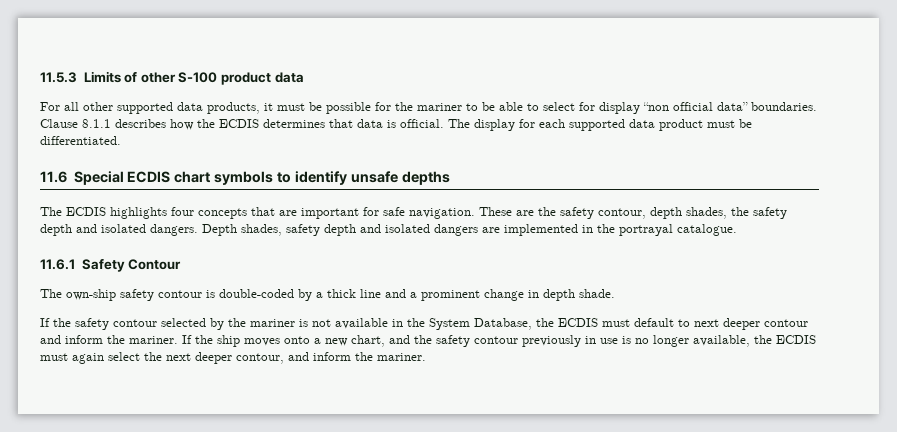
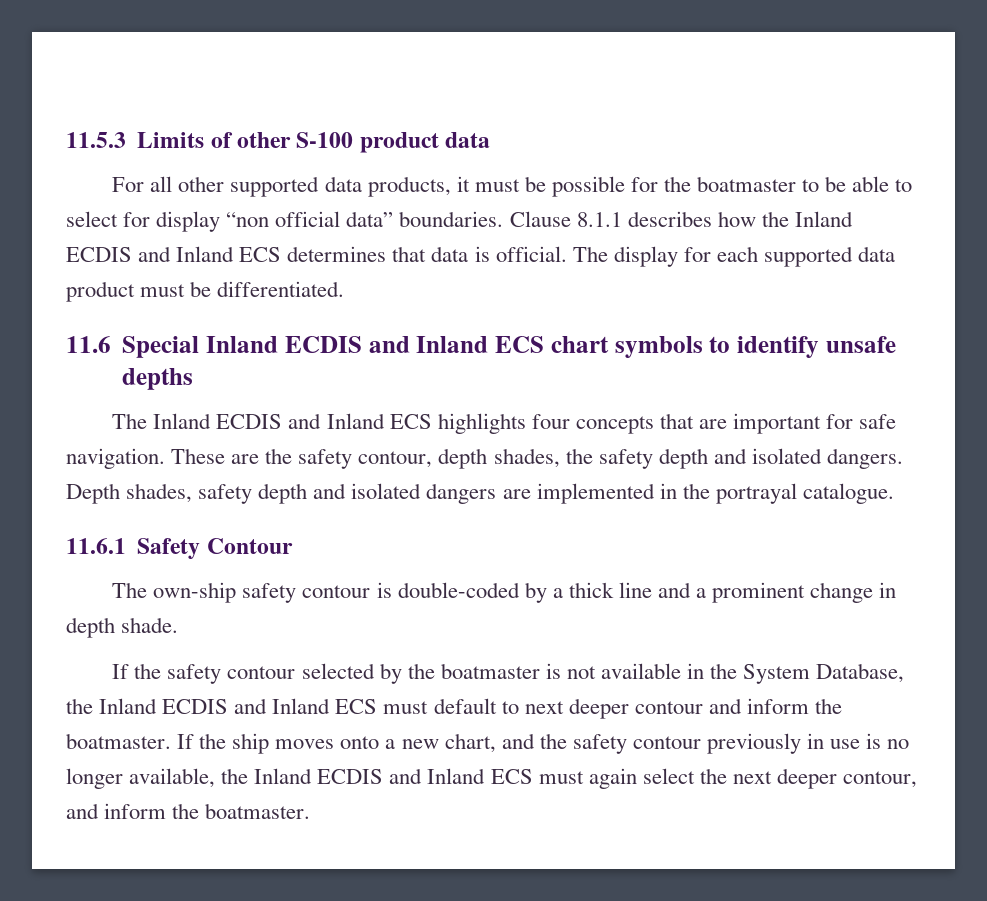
[417,103,462,111] mariner -> [697,176,797,192] boatmaster
[219,119,259,128] ECDIS -> [794,211,853,227] [66,246,282,262] Inland ECDIS and Inland ECS
[127,171,171,183] ECDIS -> [206,336,544,353] Inland ECDIS and Inland ECS
[66,207,106,216] ECDIS -> [153,413,432,429] Inland ECDIS and Inland ECS
[250,319,295,327] mariner -> [440,663,540,679] boatmaster
[558,318,598,327] ECDIS -> [99,698,378,714] Inland ECDIS and Inland ECS
[129,336,178,344] mariner. -> [66,733,171,749] boatmaster.
[776,335,816,344] ECDIS -> [254,768,533,784] Inland ECDIS and Inland ECS
[377,353,426,361] mariner. -> [205,803,311,819] boatmaster.

